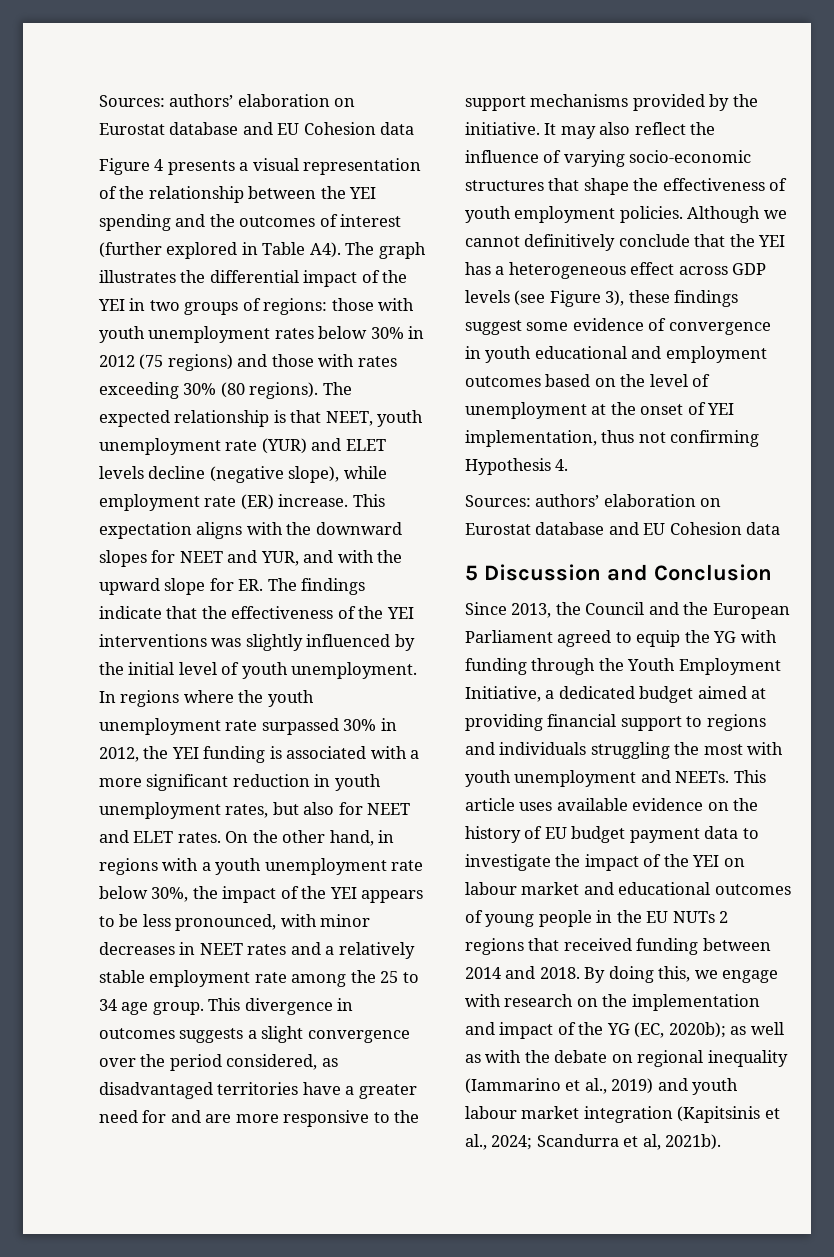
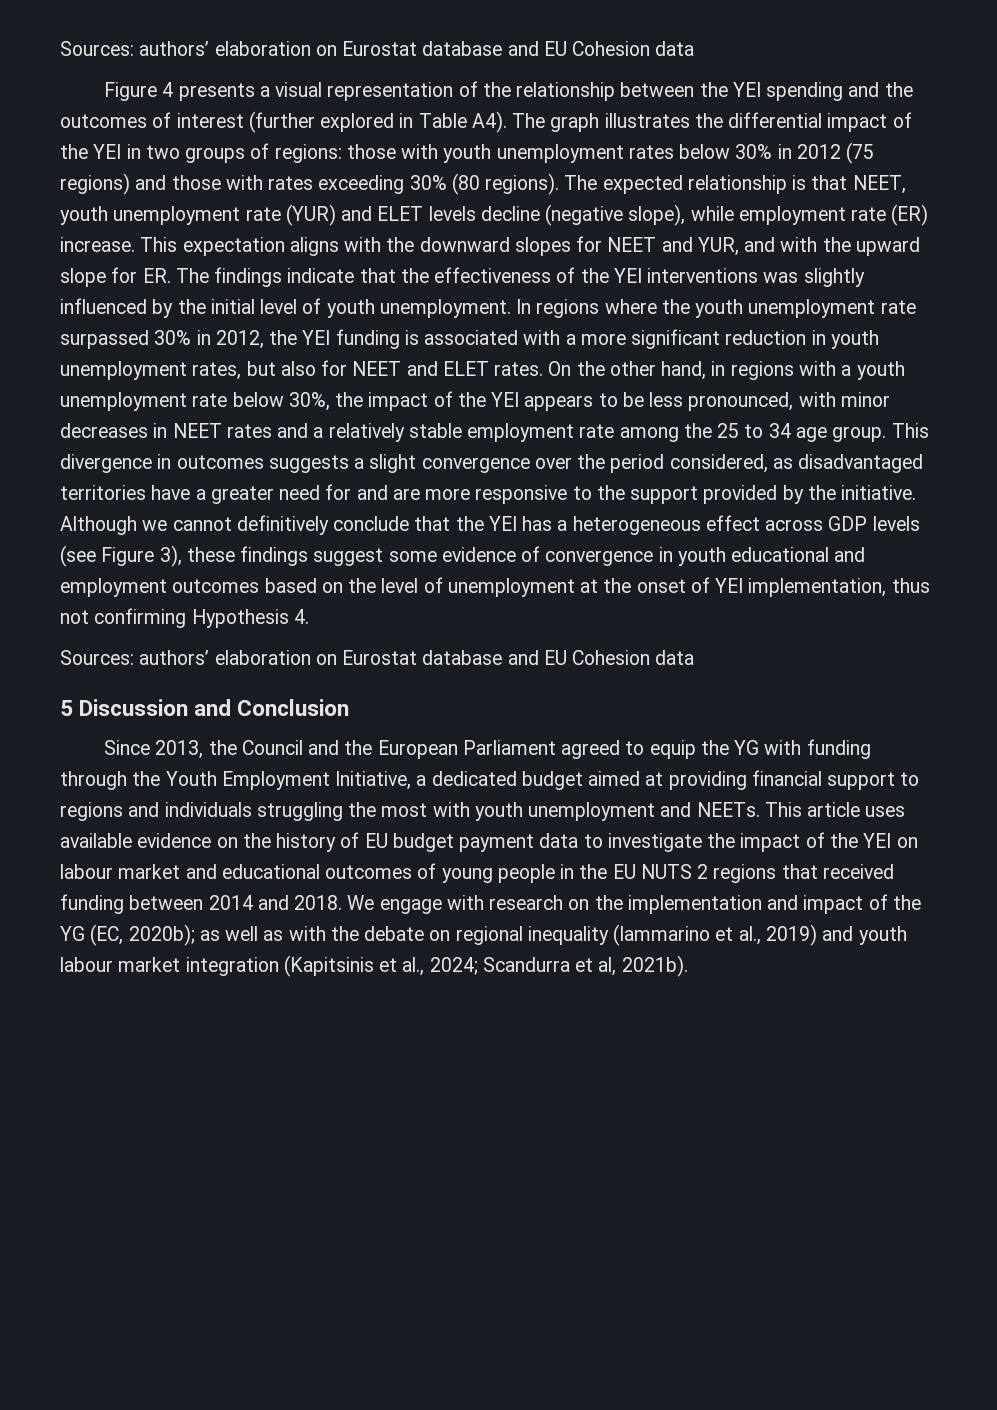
[530,94,629,107] mechanisms -> (699, 495) none
[544,122,716,139] [465,150,752,167] [465,178,788,195] [465,206,683,223] It may also reflect the influence of varying socio-economic structures that shape the effectiveness of youth employment policies. -> (917, 492) none
[672,911,715,923] NUTs -> [640,864,692,879] NUTS
[584,966,718,983] By doing this, we -> [347,895,375,910] We

